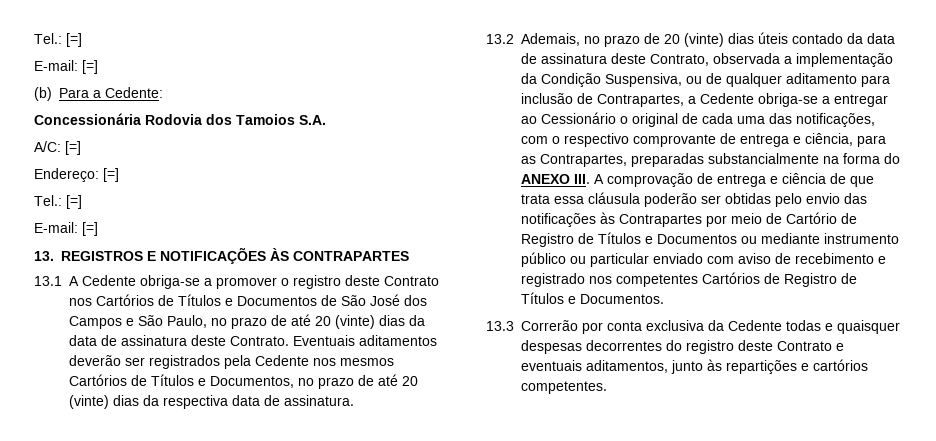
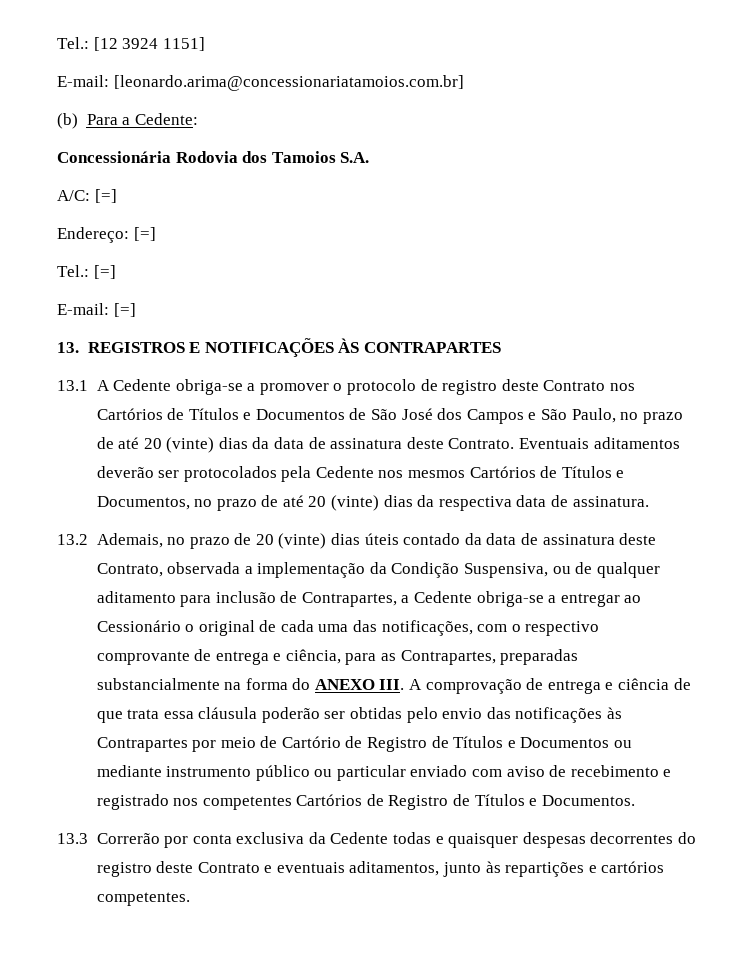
[34,33,82,47] [34,60,98,74] Tel.: [=] // E-mail: [=] -> [57,37,205,51] [57,75,464,91] Tel.: [12 3924 1151] // E-mail: [leonardo.arima@concessionariatamoios.com.br]
(289, 282) none -> [347,379,438,395] protocolo de
[149,355,220,369] registrados -> [183,466,277,482] protocolados

